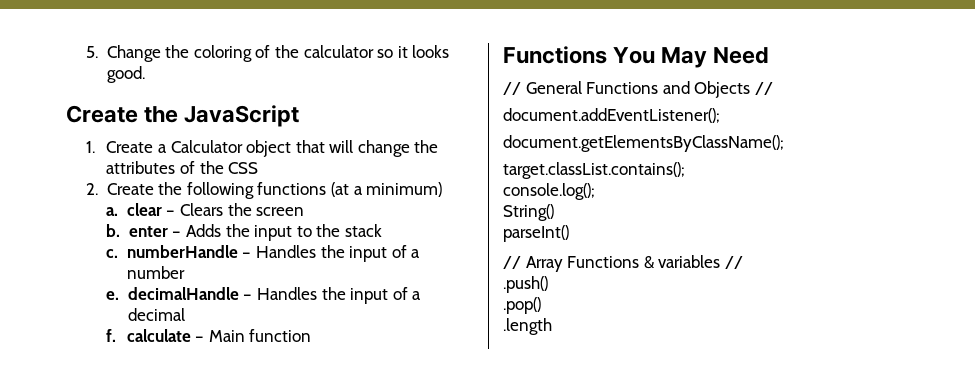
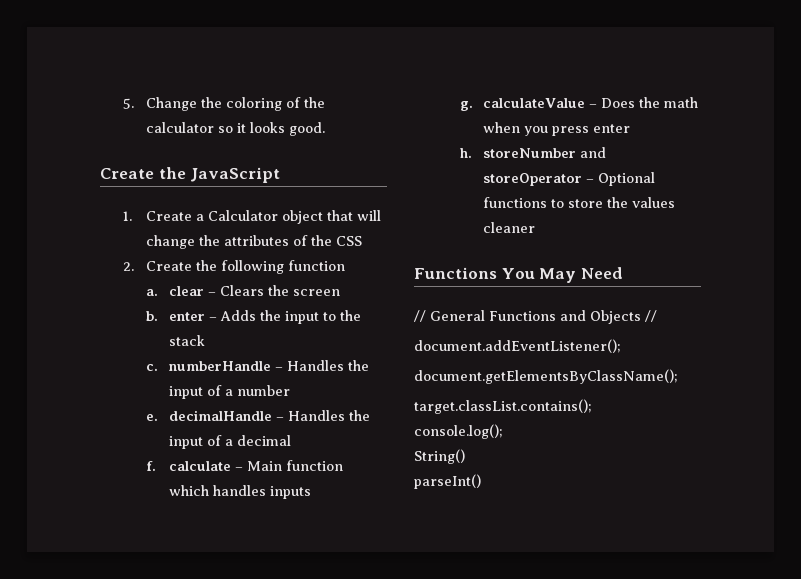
[257,182,443,197] functions (at a minimum) -> [288,260,346,271] function
(312, 335) none -> [169,485,312,499] [460,97,699,111] [483,122,631,136] [460,147,607,158] [483,172,656,186] [483,197,676,208] [483,222,536,233] which handles inputs // g. calculateValue – Does the math when you press enter // h. storeNumber and storeOperator – Optional functions to store the values cleaner
[503,255,743,272] [503,276,548,293] [503,297,541,314] [503,318,552,335] // // Array Functions & variables // // .push() // .pop() // .length -> (481, 481) none

